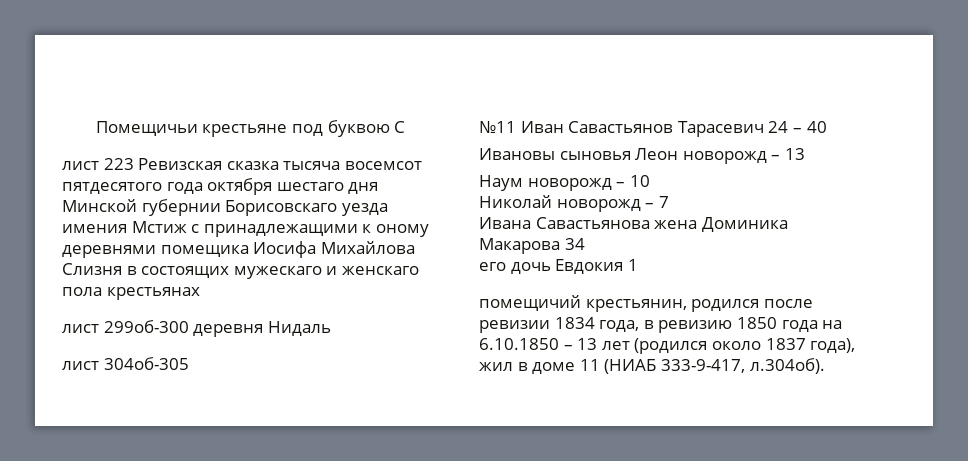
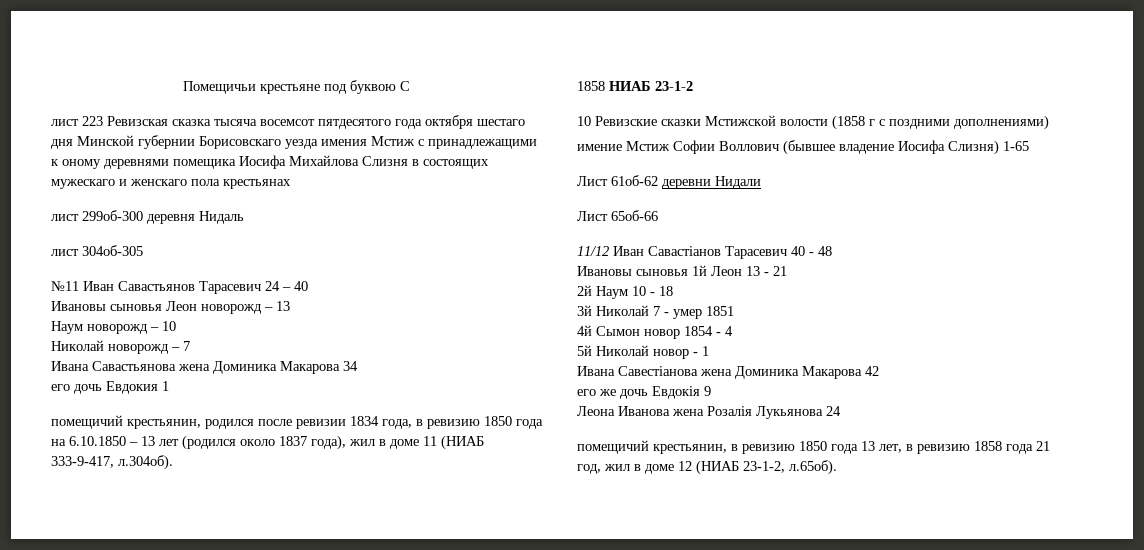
(825, 366) none -> [577,81,693,91] [577,115,1049,130] [577,140,1029,155] [577,175,761,189] [577,210,658,221] [577,246,832,259] [577,265,787,276] [577,285,673,299] [577,305,734,319] [577,325,733,339] [577,345,709,359] [577,366,879,379] [577,386,711,399] [577,406,841,419] [577,440,1050,454] [577,460,837,475] // 1858 НИАБ 23-1-2 // 10 Ревизские сказки Мстижской волости (1858 г с поздними дополнениями) // имение Мстиж Софии Воллович (бывшее владение Иосифа Слизня) 1-65 // Лист 61об-62 деревни Нидали // Лист 65об-66 // 11/12 Иван Савастiанов Тарасевич 40 - 48 // Ивановы сыновья 1й Леон 13 - 21 // 2й Наум 10 - 18 // 3й Николай 7 - умер 1851 // 4й Сымон новор 1854 - 4 // 5й Николай новор - 1 // Ивана Савестiанова жена Доминика Макарова 42 // его же дочь Евдокiя 9 // Леона Иванова жена Розалiя Лукьянова 24 // помещичий крестьянин, в ревизию 1850 года 13 лет, в ревизию 1858 года 21 год, жил в доме 12 (НИАБ 23-1-2, л.65об).

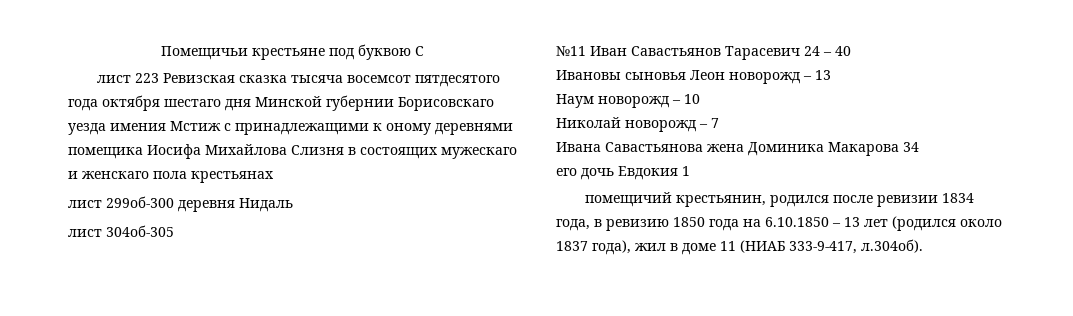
[577,81,693,91] [577,115,1049,130] [577,140,1029,155] [577,175,761,189] [577,210,658,221] [577,246,832,259] [577,265,787,276] [577,285,673,299] [577,305,734,319] [577,325,733,339] [577,345,709,359] [577,366,879,379] [577,386,711,399] [577,406,841,419] [577,440,1050,454] [577,460,837,475] // 1858 НИАБ 23-1-2 // 10 Ревизские сказки Мстижской волости (1858 г с поздними дополнениями) // имение Мстиж Софии Воллович (бывшее владение Иосифа Слизня) 1-65 // Лист 61об-62 деревни Нидали // Лист 65об-66 // 11/12 Иван Савастiанов Тарасевич 40 - 48 // Ивановы сыновья 1й Леон 13 - 21 // 2й Наум 10 - 18 // 3й Николай 7 - умер 1851 // 4й Сымон новор 1854 - 4 // 5й Николай новор - 1 // Ивана Савестiанова жена Доминика Макарова 42 // его же дочь Евдокiя 9 // Леона Иванова жена Розалiя Лукьянова 24 // помещичий крестьянин, в ревизию 1850 года 13 лет, в ревизию 1858 года 21 год, жил в доме 12 (НИАБ 23-1-2, л.65об). -> (923, 246) none

